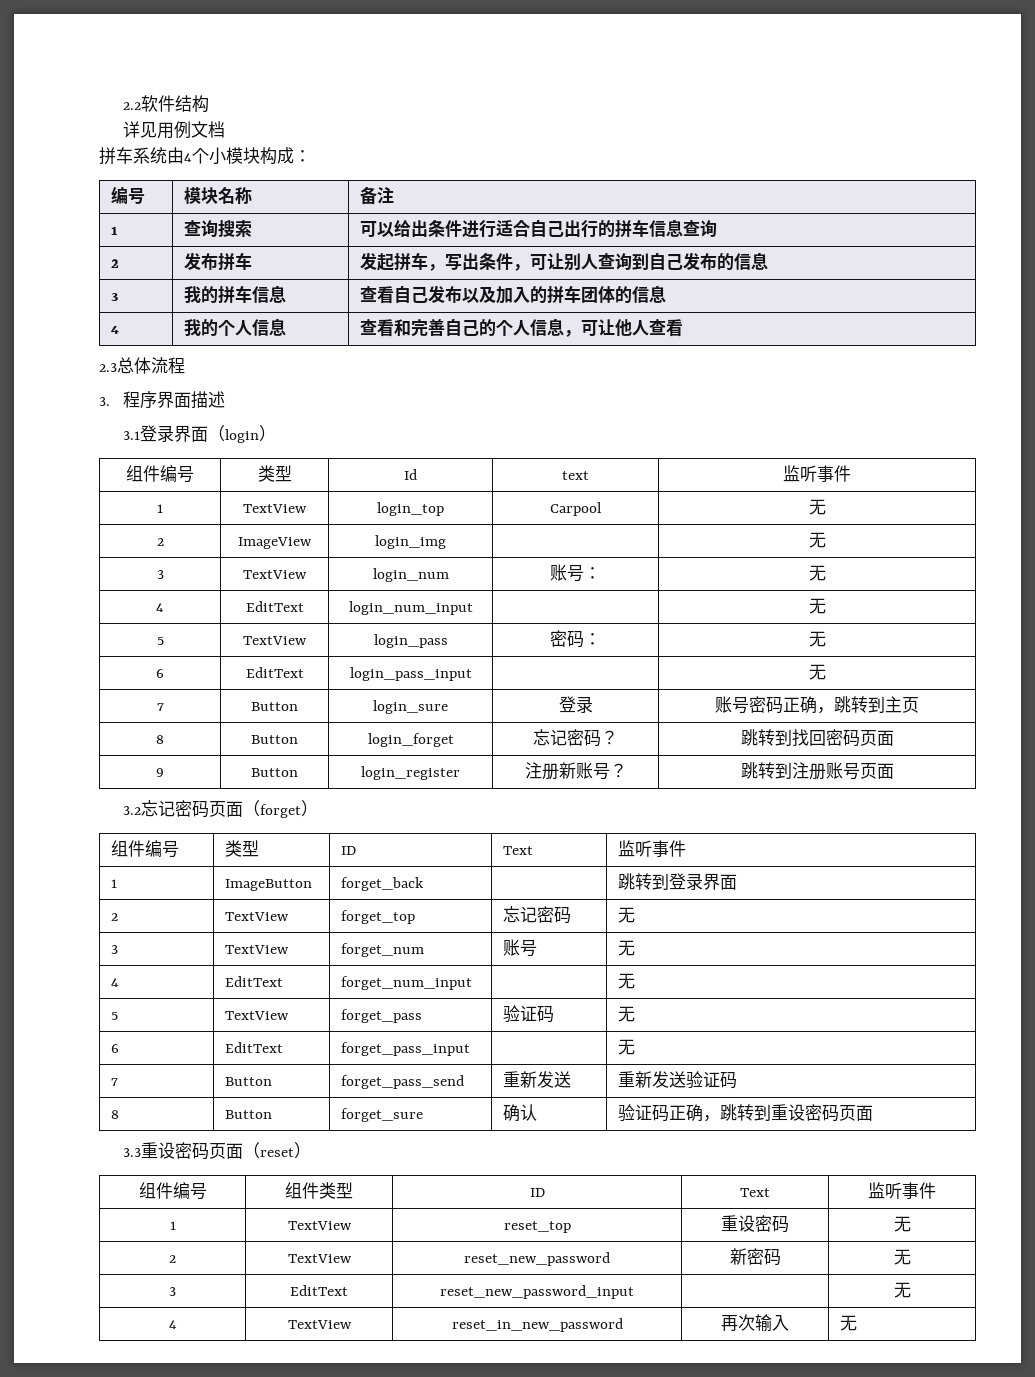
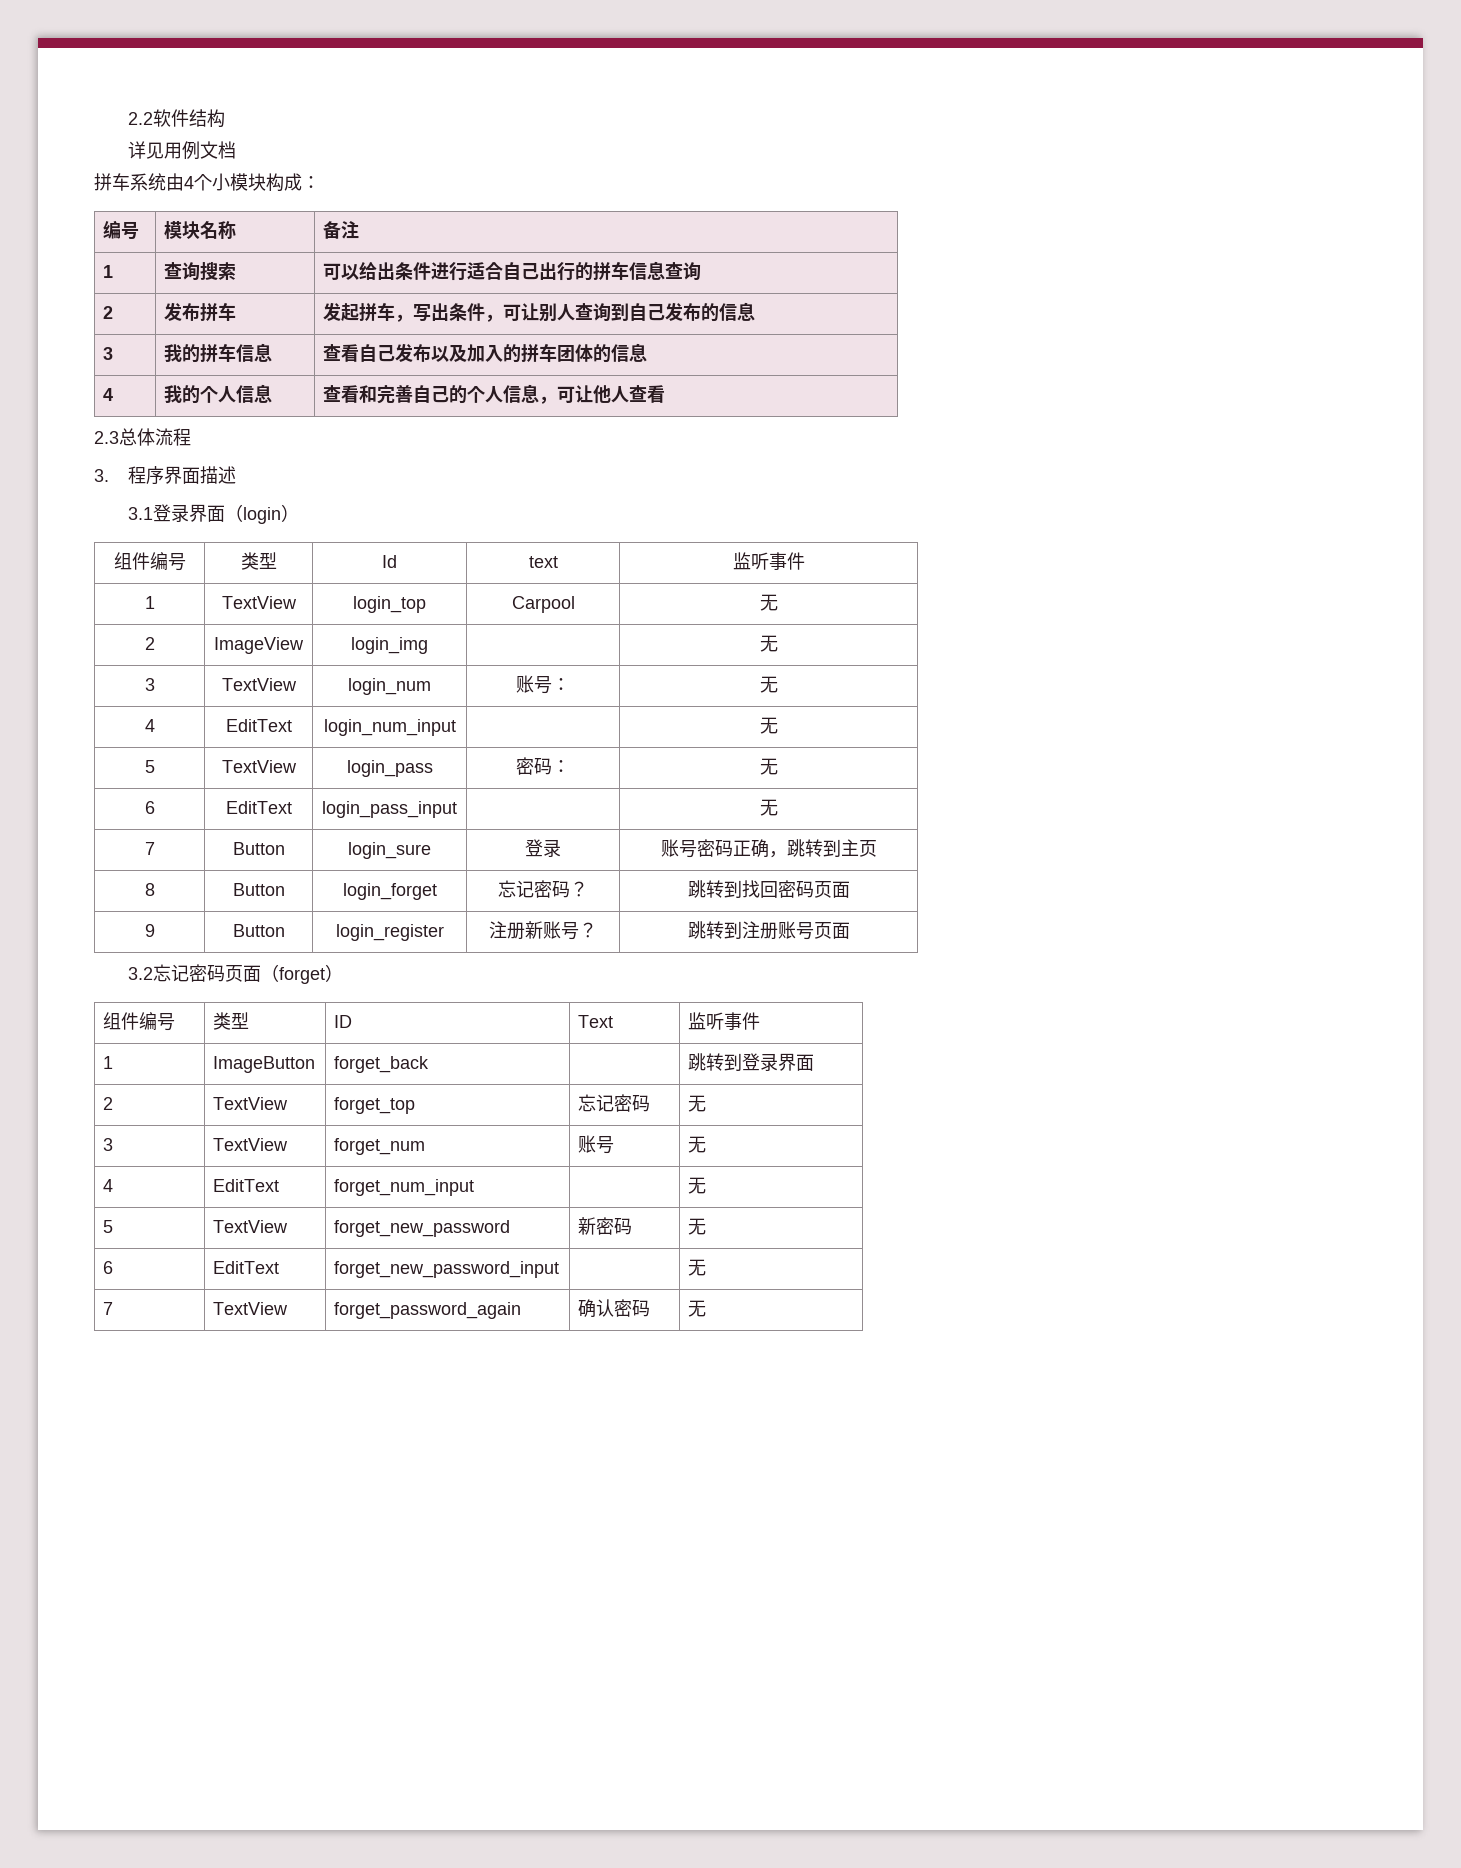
[341,1009,423,1023] [503,1005,538,1023] forget_pass | 验证 -> [334,1220,511,1237] [578,1217,615,1235] forget_new_password | 新密
[341,1042,471,1056] [618,1039,636,1055] [111,1078,119,1086] [225,1077,273,1086] [341,1075,465,1089] [503,1071,572,1088] [618,1071,738,1089] [111,1110,120,1119] [225,1110,273,1119] [341,1108,424,1122] [503,1104,538,1122] [618,1104,874,1122] [122,1142,311,1160] [138,1182,207,1200] [285,1182,353,1199] [529,1188,545,1197] [740,1188,770,1197] [868,1182,936,1199] [169,1221,176,1230] [287,1221,352,1230] [503,1221,571,1233] [721,1215,789,1233] [893,1216,911,1232] [169,1255,176,1263] [287,1254,352,1263] [464,1252,610,1266] [729,1248,781,1266] [893,1249,911,1265] [169,1287,176,1296] [290,1285,348,1296] [440,1285,634,1299] [893,1282,911,1298] [168,1320,177,1329] [287,1320,352,1329] [451,1318,623,1332] [721,1314,789,1332] forget_pass_input | | 无 // 7 | Button | forget_pass_send | 重新发送 | 重新发送验证码 // 8 | Button | forget_sure | 确认 | 验证码正确，跳转到重设密码页面 // 3.3重设密码页面（reset） // 组件编号 | 组件类型 | ID | Text | 监听事件 // 1 | TextView | reset_top | 重设密码 | 无 // 2 | TextView | reset_new_password | 新密码 | 无 // 3 | EditText | reset_new_password_input | | 无 // 4 | TextView | reset_in_new_password | 再次输入 -> [334,1261,560,1278] [688,1259,707,1276] [103,1302,114,1315] [213,1302,289,1315] [334,1302,522,1319] [578,1299,651,1318] forget_new_password_input | | 无 // 7 | TextView | forget_password_again | 确认密码

